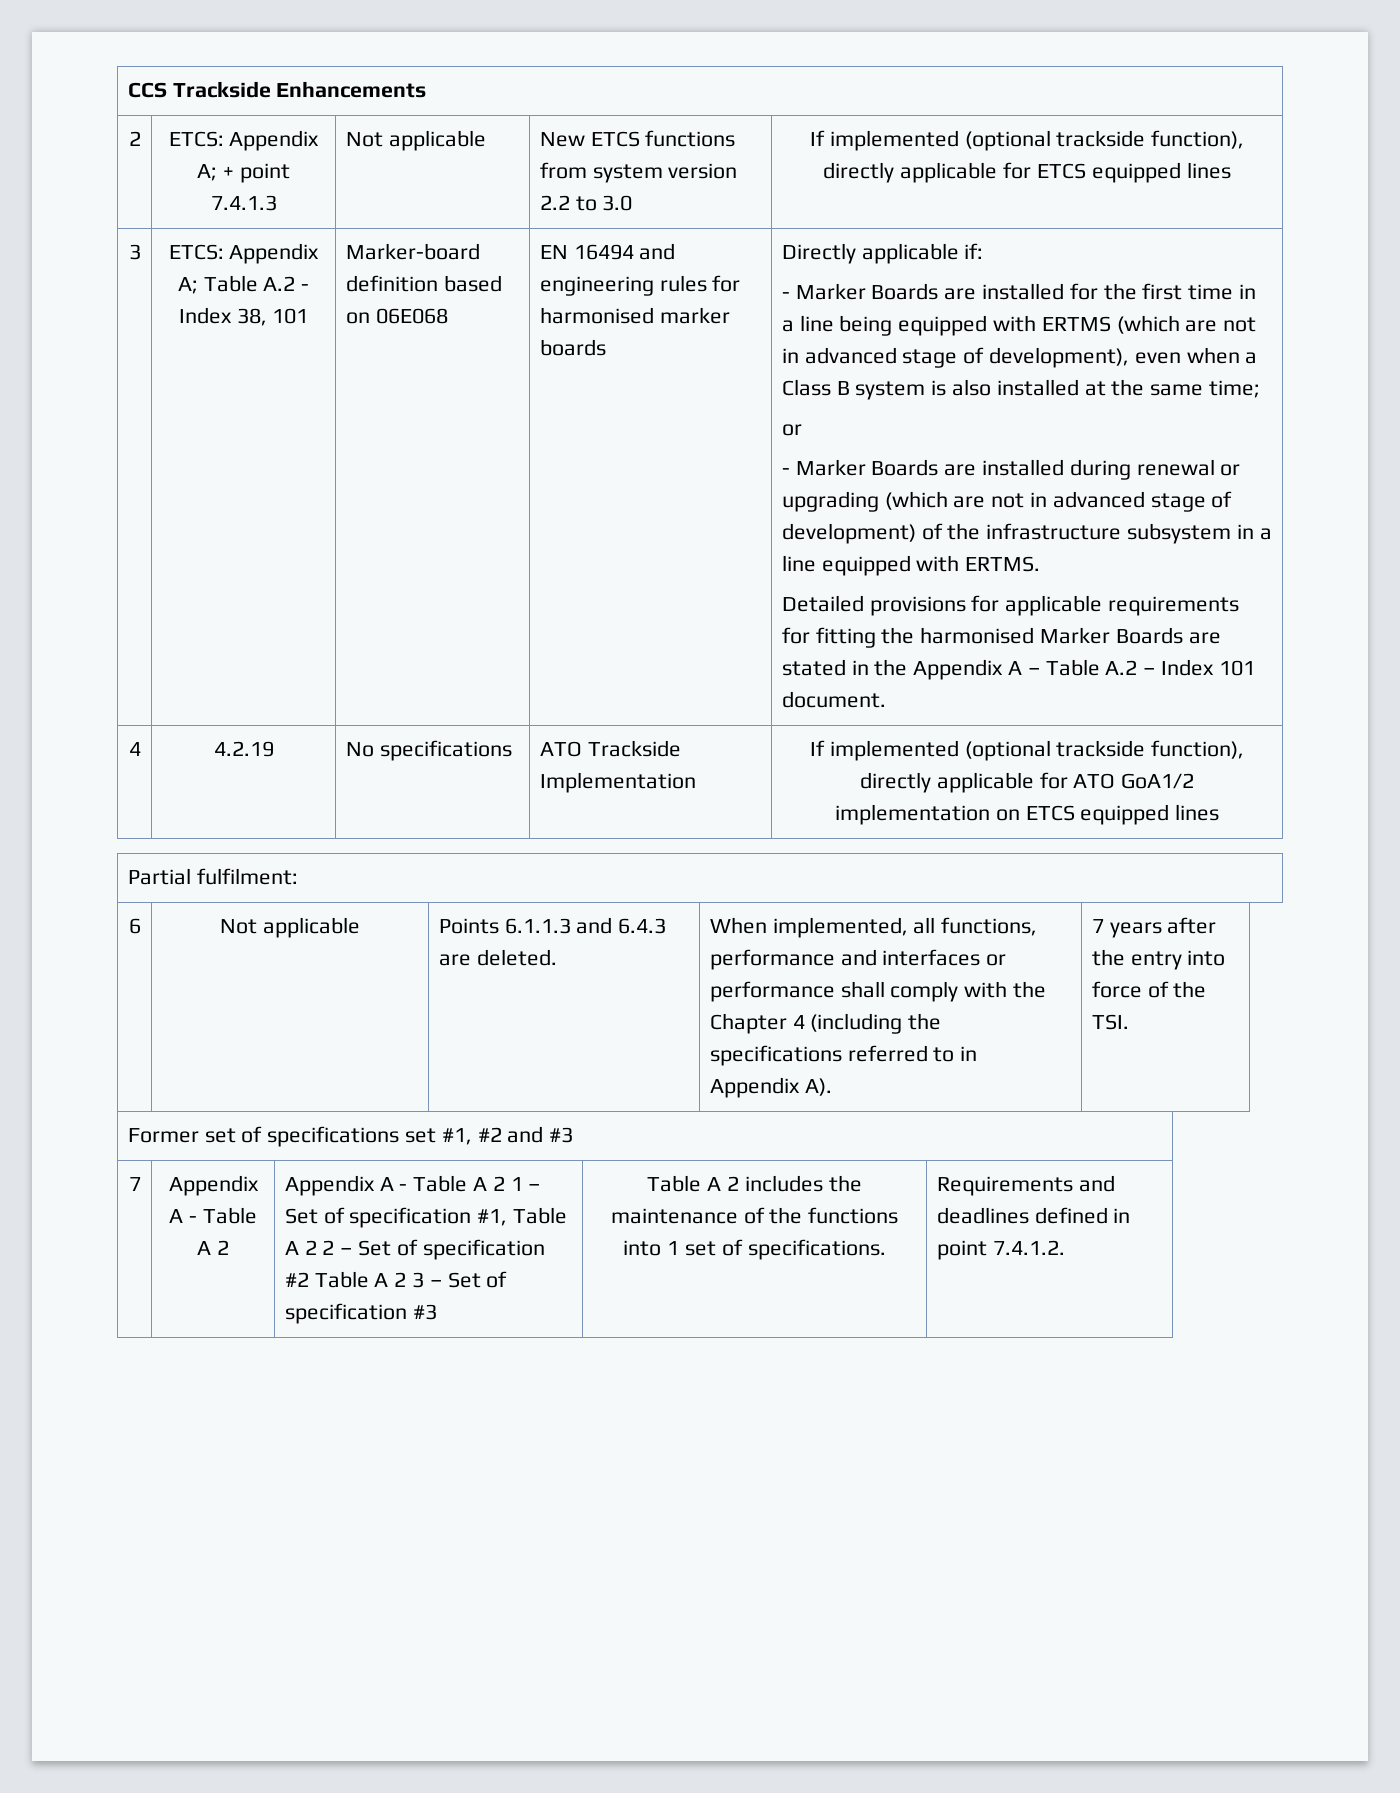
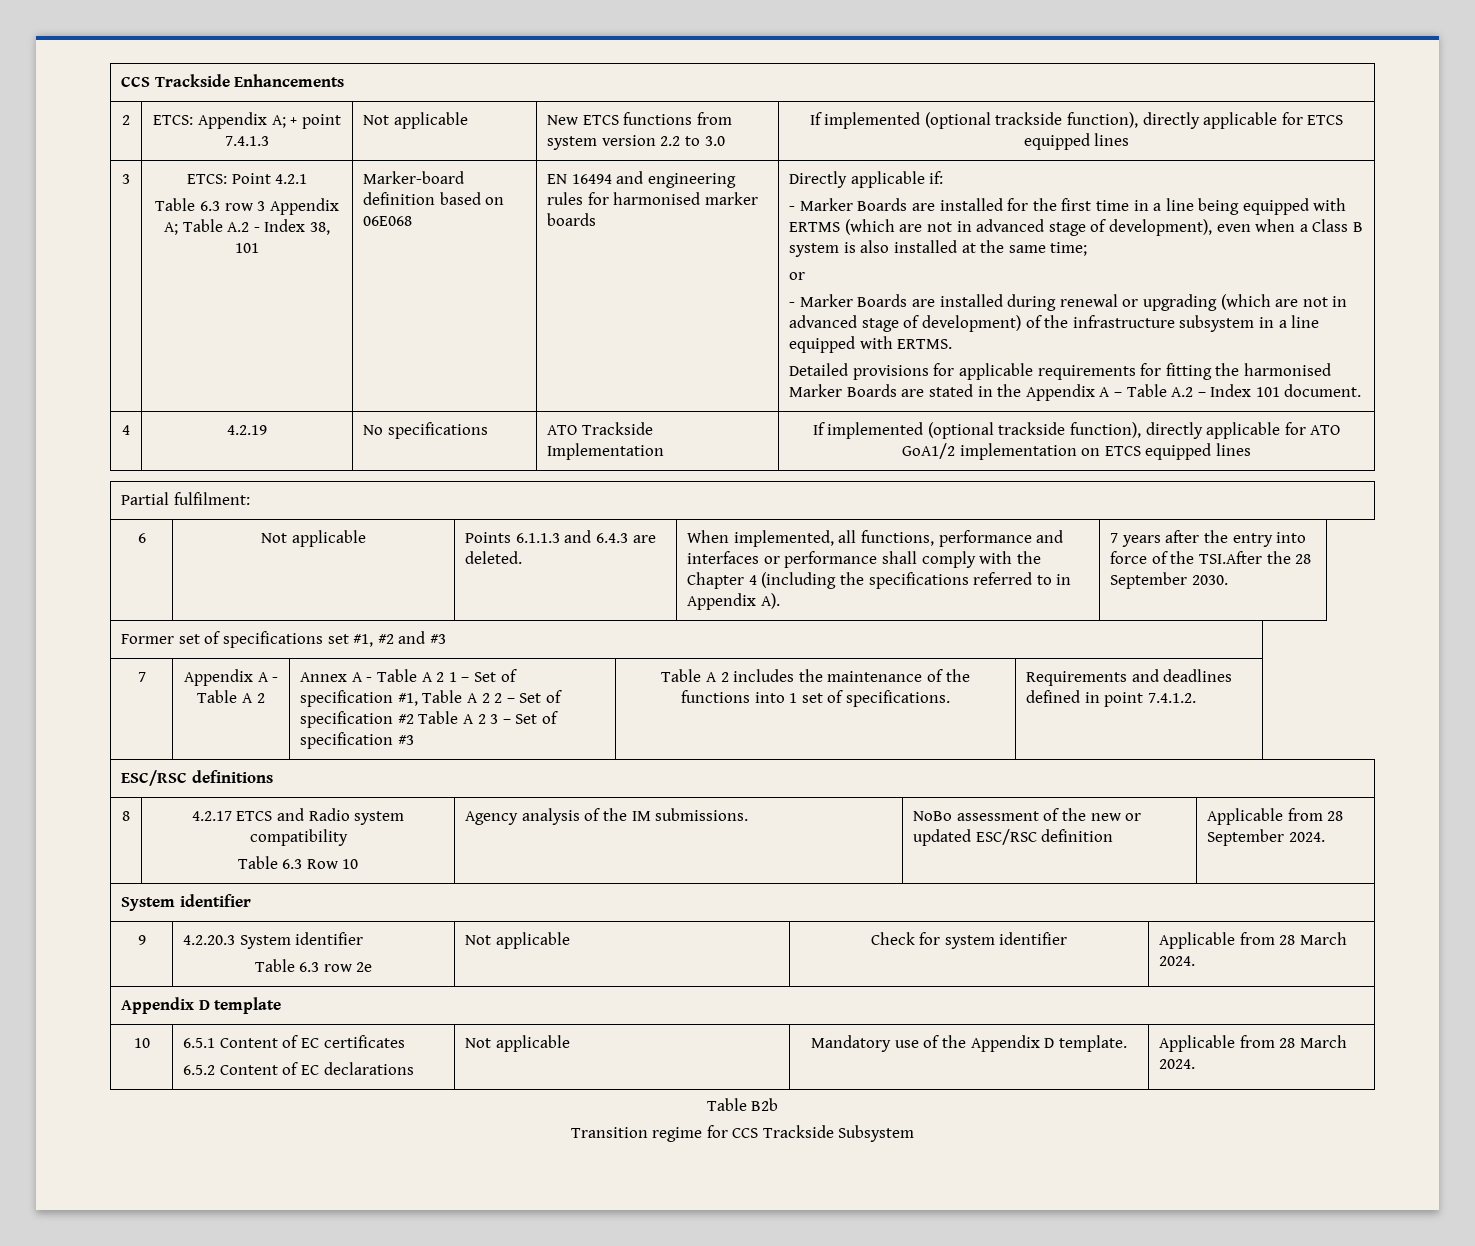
(224, 252) none -> [231,173,308,184] [155,198,266,211] Point 4.2.1 // Table 6.3 row 3
[1091,1014,1129,1030] TSI. -> [1198,551,1312,564] [1110,572,1228,589] TSI.After the 28 September 2030.
[284,1175,375,1196] Appendix -> [300,672,348,682] Annex
(1065, 1247) none -> [121,770,273,786] [122,811,130,821] [191,808,405,825] [249,829,348,846] [237,856,359,869] [465,808,749,825] [913,808,1142,821] [913,829,1114,846] [1207,808,1344,825] [1207,829,1325,846] [121,894,251,911] [137,935,146,945] [183,932,364,949] [254,959,373,972] [465,932,570,949] [870,932,1068,949] [1159,932,1347,949] [1159,956,1196,966] [121,997,282,1014] [133,1038,150,1048] [183,1035,405,1048] [183,1062,414,1075] [465,1035,570,1052] [811,1035,1127,1052] [1159,1035,1347,1052] [1159,1059,1196,1069] [706,1098,779,1111] [570,1125,915,1142] // ESC/RSC definitions // 8 | 4.2.17 ETCS and Radio system compatibility // Table 6.3 Row 10 | Agency analysis of the IM submissions. | NoBo assessment of the new or updated ESC/RSC definition | Applicable from 28 September 2024. // System identifier // 9 | 4.2.20.3 System identifier // Table 6.3 row 2e | Not applicable | Check for system identifier | Applicable from 28 March 2024. // Appendix D template // 10 | 6.5.1 Content of EC certificates // 6.5.2 Content of EC declarations | Not applicable | Mandatory use of the Appendix D template. | Applicable from 28 March 2024. // Table B2b // Transition regime for CCS Trackside Subsystem

